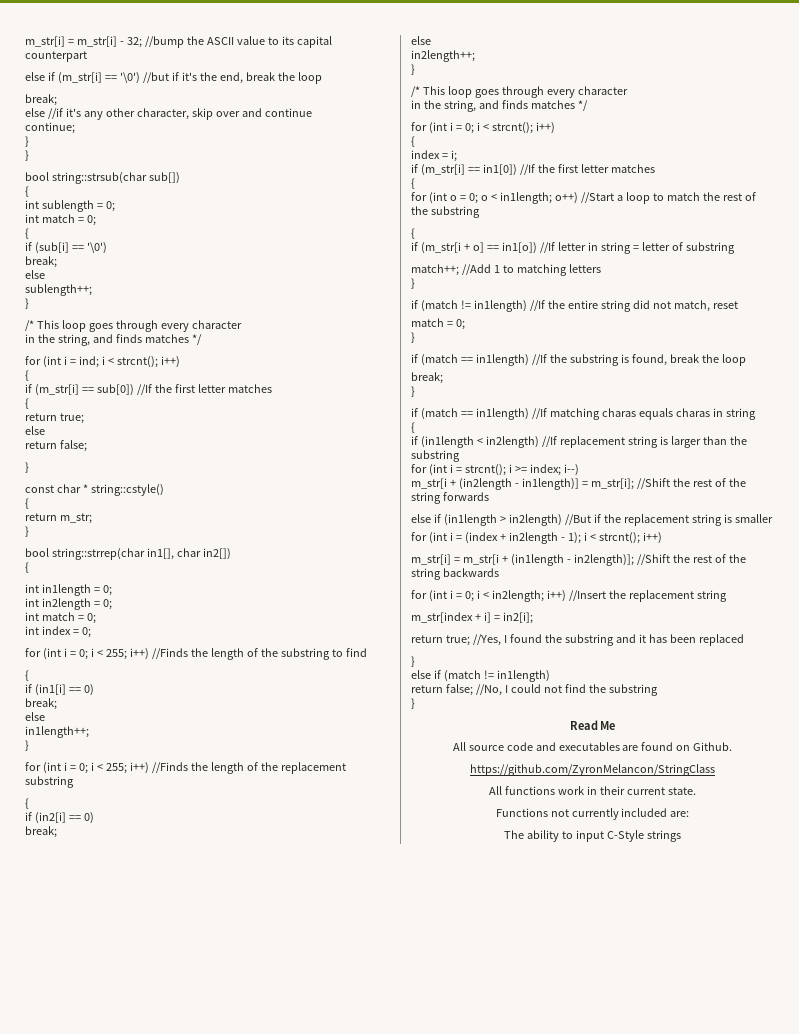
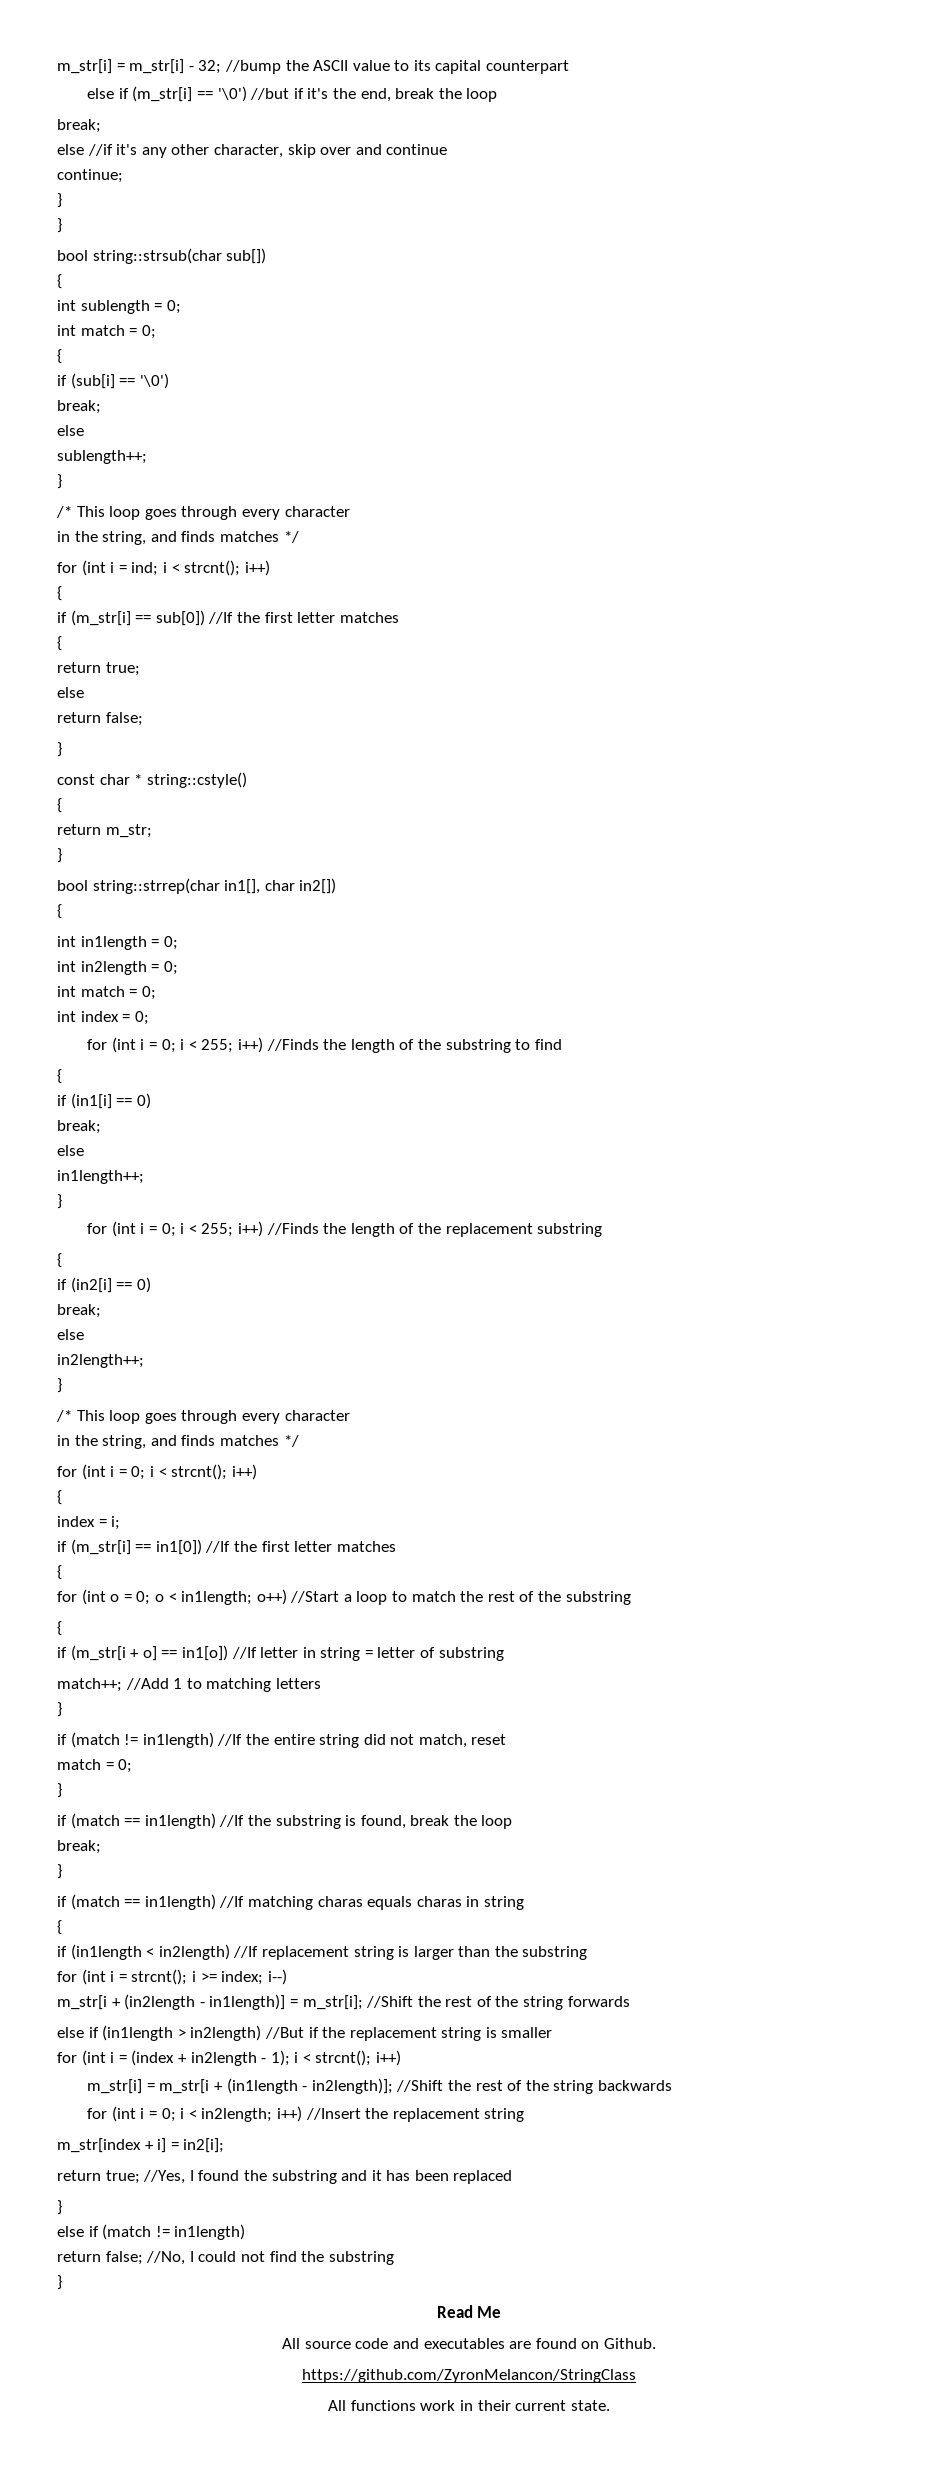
[495,808,690,820] [504,830,681,842] // Functions not currently included are: // The ability to input C-Style strings -> (610, 2405) none

